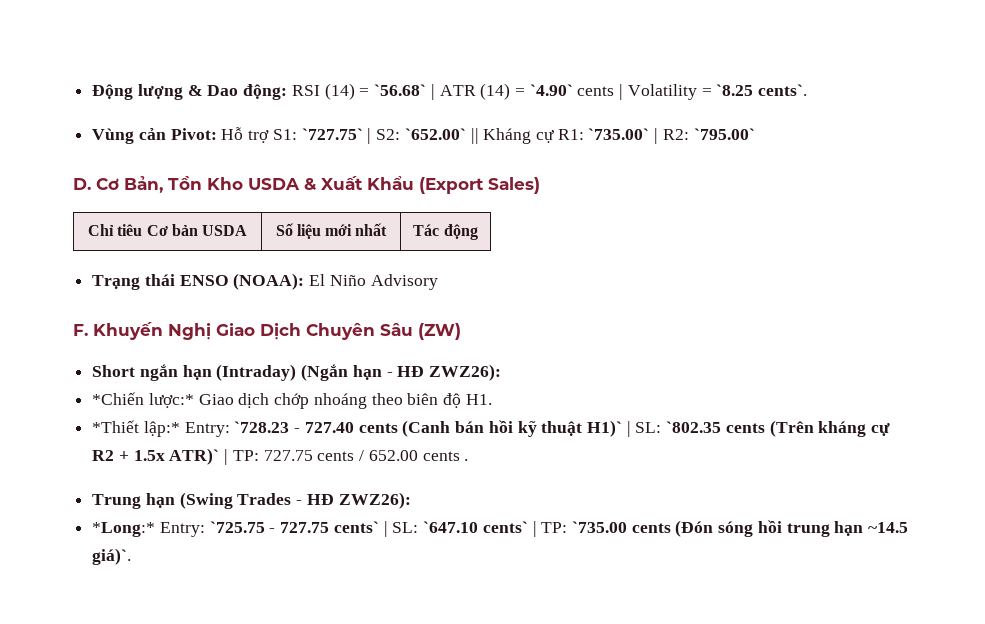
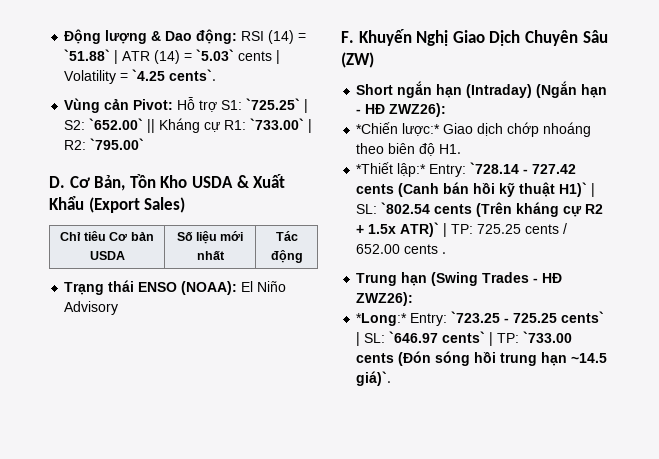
[374,84,427,96] `56.68` -> [64,49,111,61] `51.88`
[529,84,573,96] `4.90` -> [196,49,235,61] `5.03`
[716,84,754,96] `8.25 -> [132,69,166,81] `4.25
[301,128,363,140] `727.75` -> [246,98,301,110] `725.25`
[588,128,650,140] `735.00` -> [250,118,305,130] `733.00`
[234,421,354,433] `728.23 - 727.40 -> [470,162,577,174] `728.14 - 727.42
[666,421,722,433] `802.35 -> [381,202,431,214] `802.54
[263,450,313,461] 727.75 -> [477,224,522,234] 725.25
[209,521,330,533] `725.75 - 727.75 -> [451,311,558,323] `723.25 - 725.25
[423,521,479,533] `647.10 -> [389,331,439,343] `646.97
[571,521,627,533] `735.00 -> [523,331,573,343] `733.00

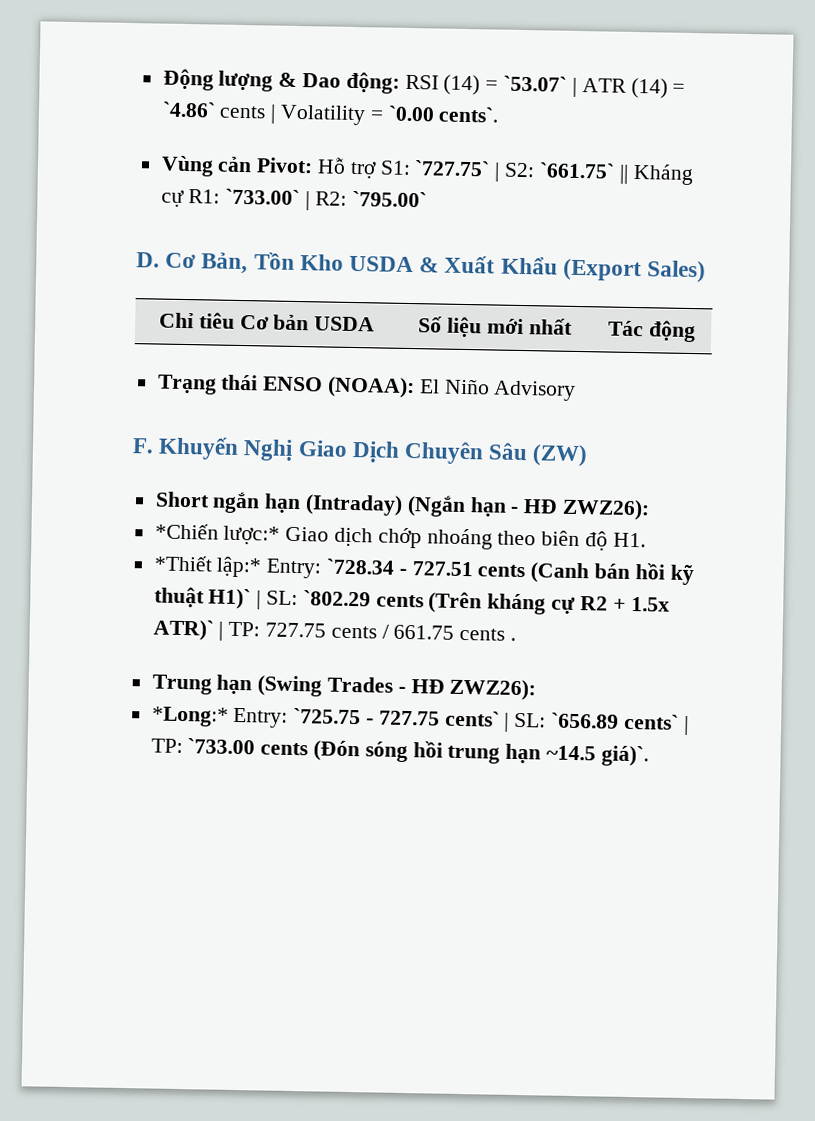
[64,49,111,61] `51.88` -> [503,75,568,92] `53.07`
[196,49,235,61] `5.03` -> [161,101,216,118] `4.86`
[132,69,166,81] `4.25 -> [387,105,435,122] `0.00
[246,98,301,110] `725.25` -> [414,160,491,177] `727.75`
[89,118,144,130] `652.00` -> [538,162,615,179] `661.75`
[470,162,577,174] `728.14 - 727.42 -> [326,558,473,577] `728.34 - 727.51
[381,202,431,214] `802.54 -> [302,590,371,607] `802.29
[477,224,522,234] 725.25 -> [265,622,327,638] 727.75
[356,244,401,254] 652.00 -> [393,624,455,640] 661.75
[451,311,558,323] `723.25 - 725.25 -> [293,707,440,726] `725.75 - 727.75
[389,331,439,343] `646.97 -> [551,712,620,729] `656.89

